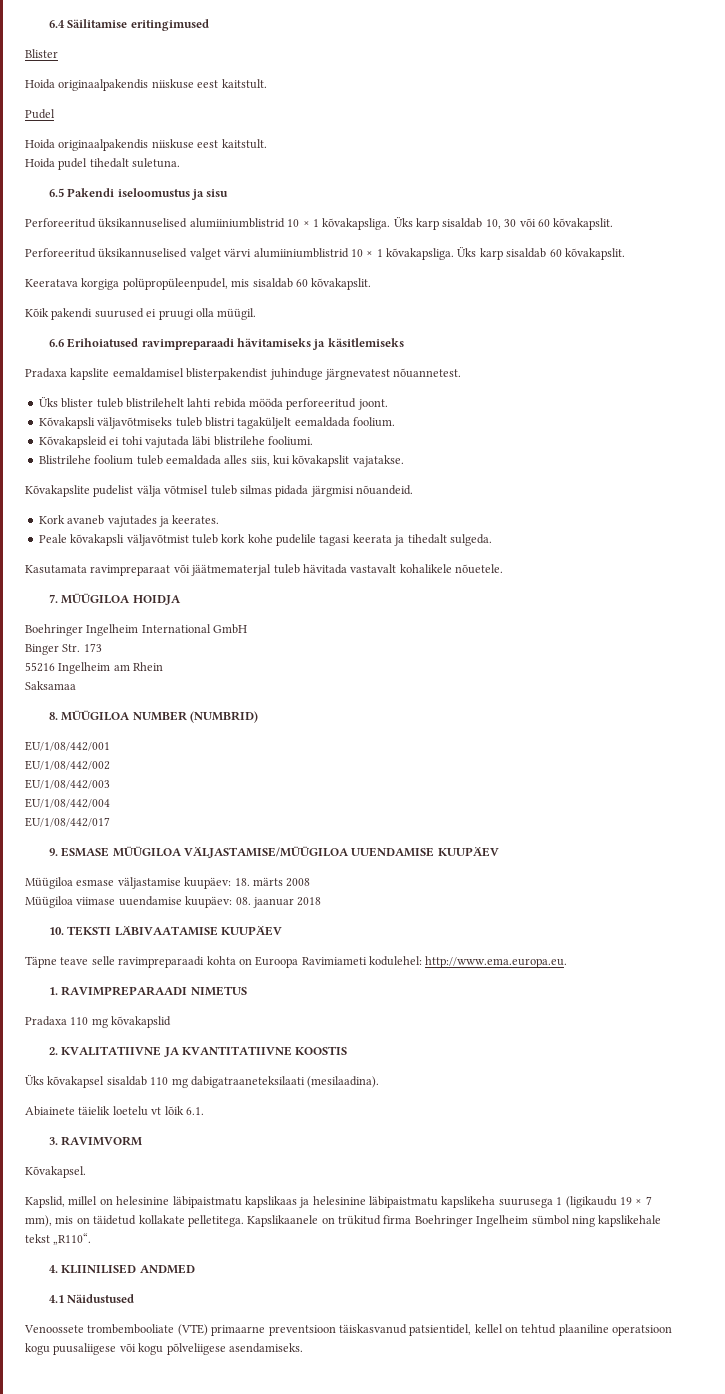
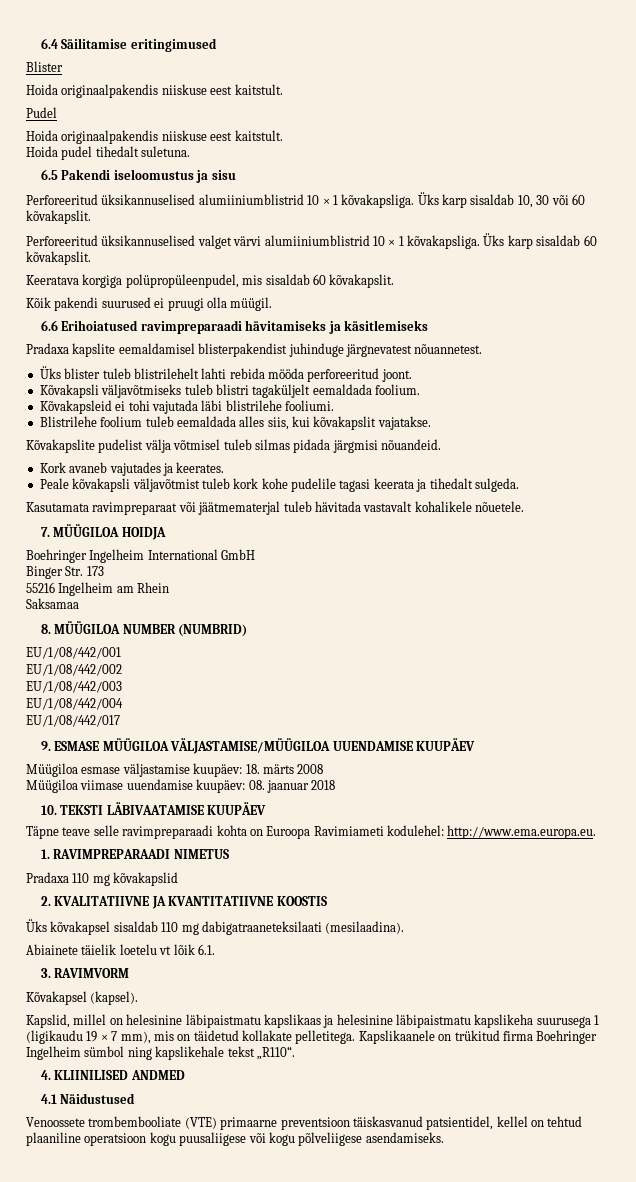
[25,1166,86,1178] Kõvakapsel. -> [26,991,139,1005] Kõvakapsel (kapsel).

